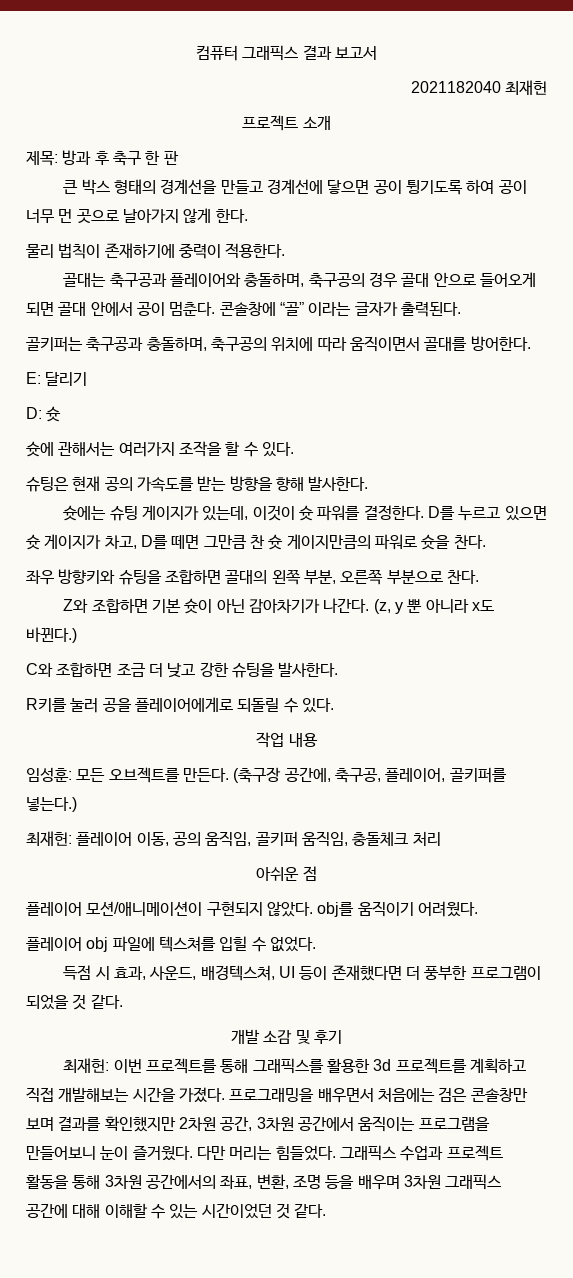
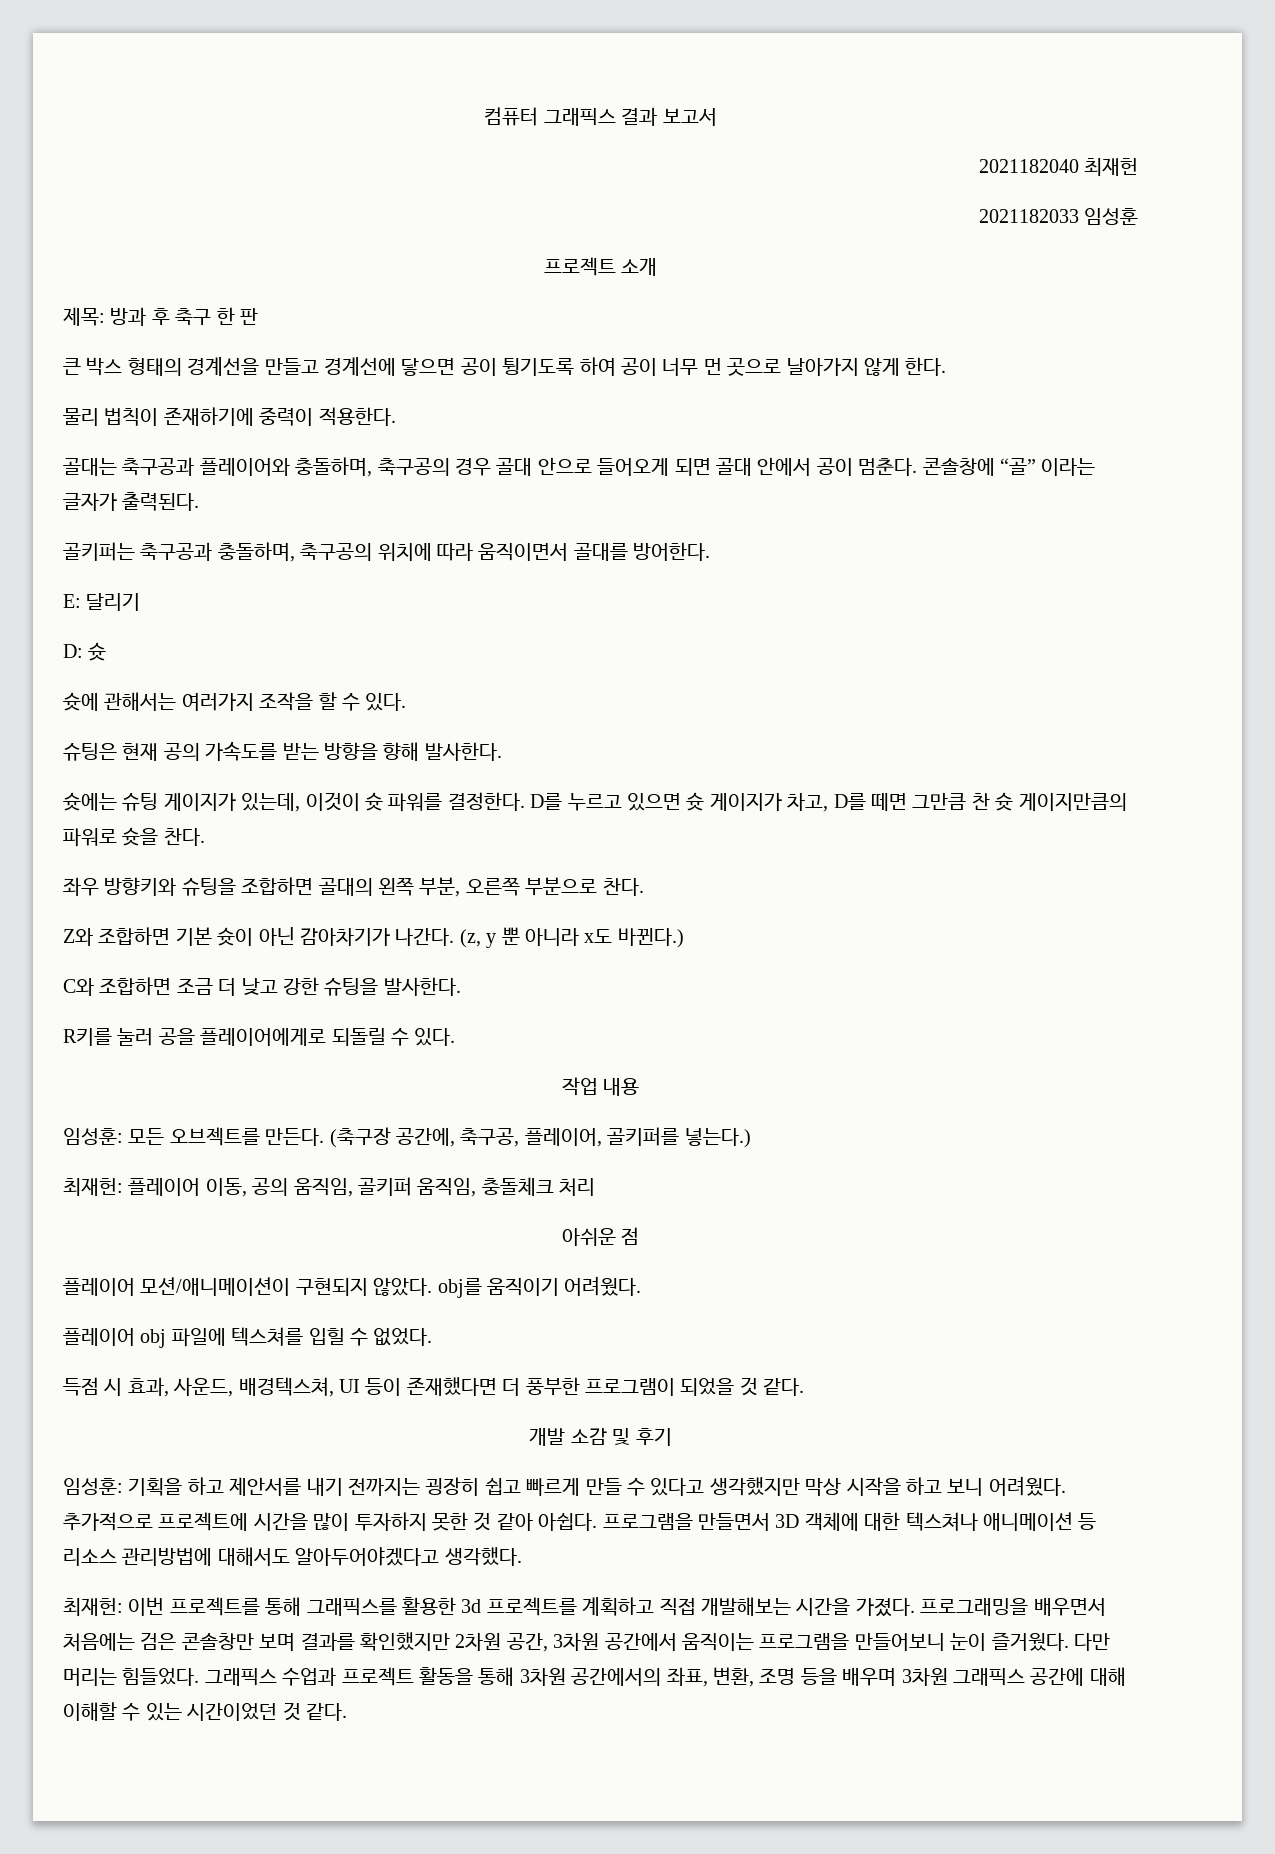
(547, 87) none -> [978,208,1138,225] // 2021182033 임성훈
(342, 1037) none -> [63,1476,1066,1496] [63,1512,1097,1531] [63,1547,522,1566] // 임성훈: 기획을 하고 제안서를 내기 전까지는 굉장히 쉽고 빠르게 만들 수 있다고 생각했지만 막상 시작을 하고 보니 어려웠다. 추가적으로 프로젝트에 시간을 많이 투자하지 못한 것 같아 아쉽다. 프로그램을 만들면서 3D 객체에 대한 텍스쳐나 애니메이션 등 리소스 관리방법에 대해서도 알아두어야겠다고 생각했다.

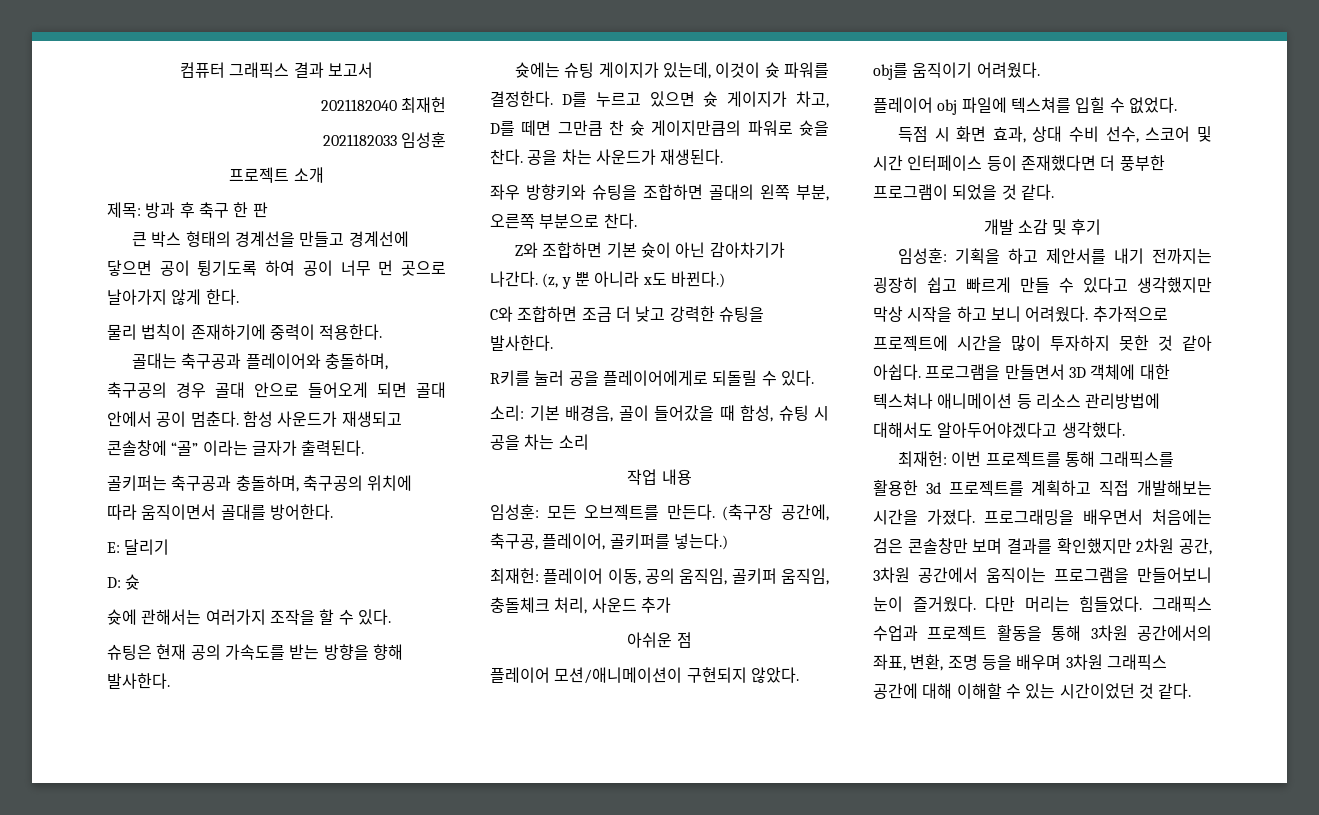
(918, 467) none -> [242,411,402,427] 함성 사운드가 재생되고
(205, 837) none -> [527,149,724,165] 공을 차는 사운드가 재생된다.
[283,977,319,995] 강한 -> [669,306,715,322] 강력한
(456, 1037) none -> [490,405,829,422] [490,434,589,450] // 소리: 기본 배경음, 골이 들어갔을 때 함성, 슈팅 시 공을 차는 소리
[559,1178,596,1196] 처리 -> [554,597,671,614] 처리, 사운드 추가
[127,1377,360,1397] 효과, 사운드, 배경텍스쳐, UI -> [956,126,1212,143] [873,155,983,171] 화면 효과, 상대 수비 선수, 스코어 및 시간 인터페이스

